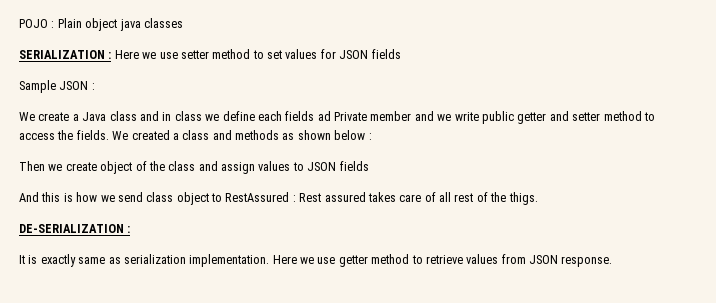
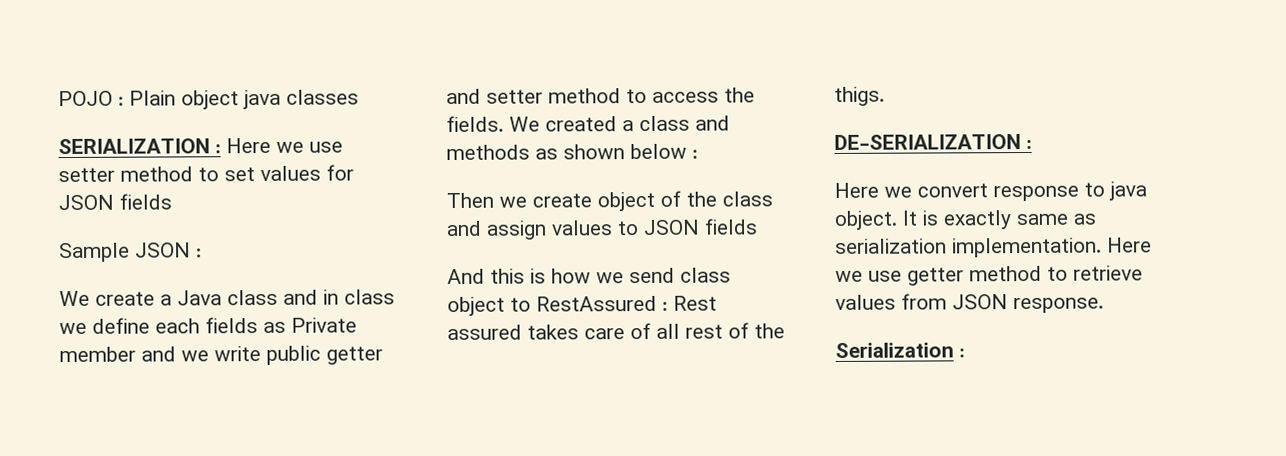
[317,111,331,121] ad -> [263,321,286,333] as
(131, 229) none -> [834,181,1147,202] [834,210,898,230] Here we convert response to java object.
(613, 261) none -> [835,342,965,358] // Serialization :

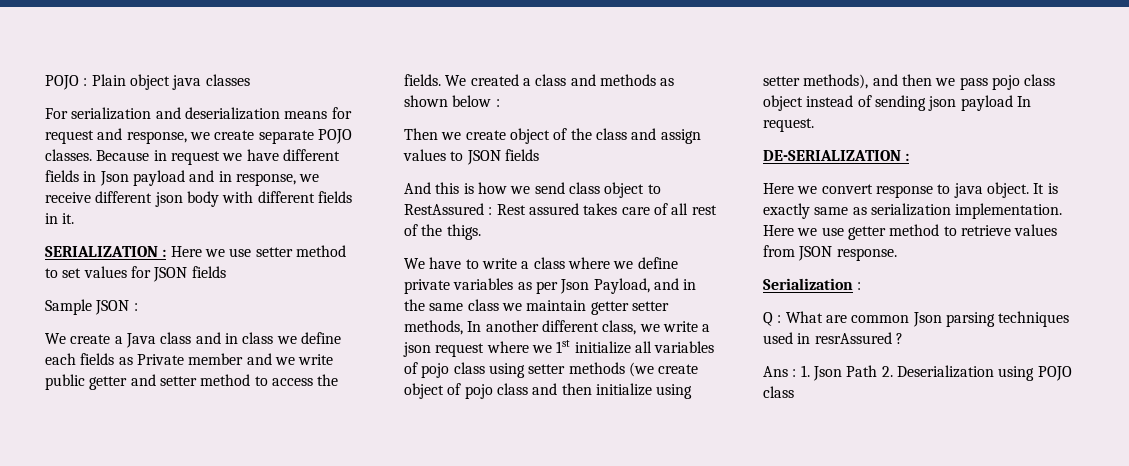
(359, 97) none -> [45,107,352,120] [45,128,352,144] [45,149,340,165] [45,170,320,186] [45,191,352,207] [45,213,75,224] // For serialization and deserialization means for request and response, we create separate POJO classes. Because in request we have different fields in Json payload and in response, we receive different json body with different fields in it.
(885, 96) none -> [404,257,678,269] [404,278,697,294] [404,299,669,315] [404,320,711,335] [403,340,715,357] [404,362,699,378] [404,383,693,399] [763,74,1056,90] [763,95,1031,111] [763,118,814,132] // We have to write a class where we define private variables as per Json Payload, and in the same class we maintain getter setter methods, In another different class, we write a json request where we 1st initialize all variables of pojo class using setter methods (we create object of pojo class and then initialize using setter methods), and then we pass pojo class object instead of sending json payload In request.
(965, 353) none -> [763,311,1070,327] [763,332,903,344] [763,365,1072,381] [763,386,794,398] // Q : What are common Json parsing techniques used in resrAssured ? // Ans : 1. Json Path 2. Deserialization using POJO class

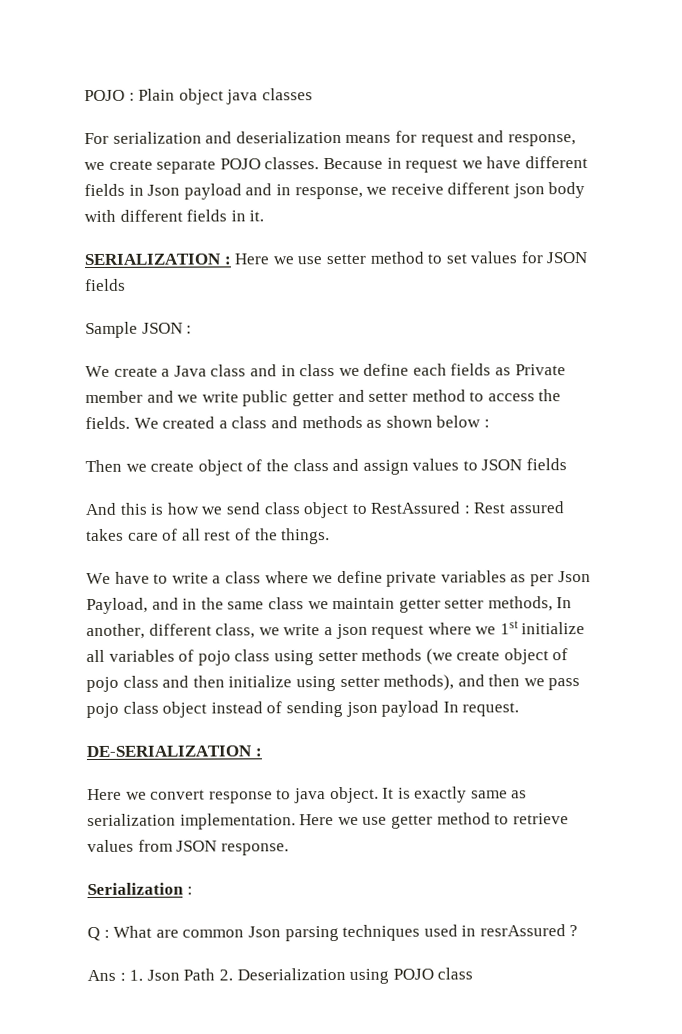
[446,224,481,240] thigs. -> [281,528,331,545] things.
[485,320,539,332] another -> [86,623,145,640] another,

